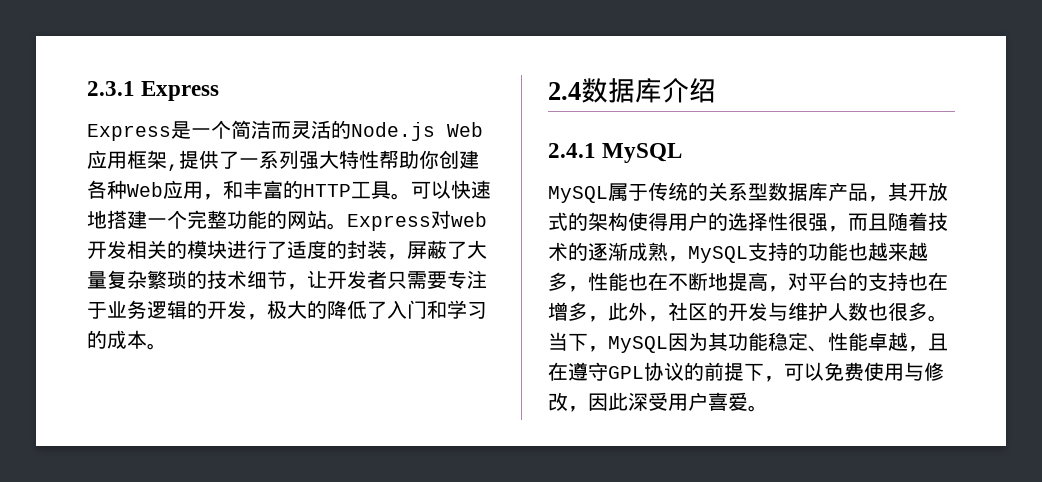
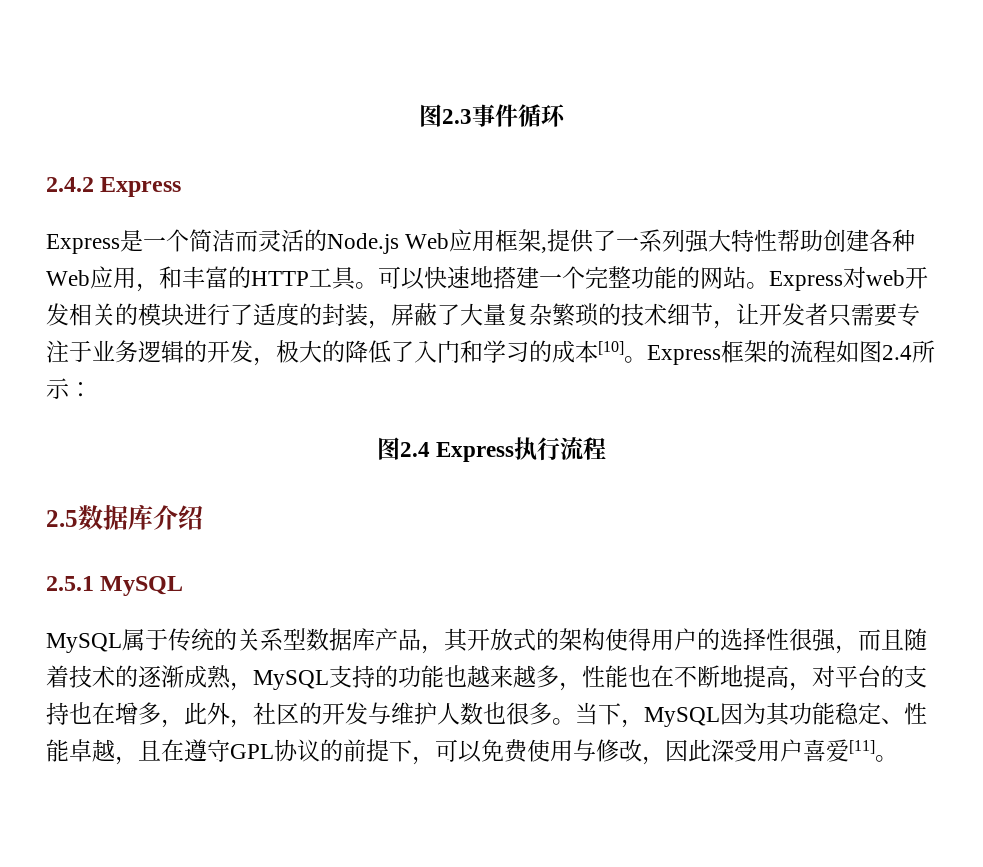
[87,81,135,96] 2.3.1 -> [419,104,566,127] [46,177,94,192] 图2.3事件循环 // 2.4.2
[419,150,439,169] 你 -> (824, 240) none
[147,343,167,350] [548,82,581,100] 。 // 2.4 -> [598,341,624,355] [624,340,935,365] [46,378,92,399] [376,437,607,462] [46,510,78,527] [10]。Express框架的流程如图2.4所示： // 图2.4 Express执行流程 // 2.5
[548,143,596,158] 2.4.1 -> [46,576,94,591] 2.5.1
(748, 401) none -> [849,740,875,754] [11]

